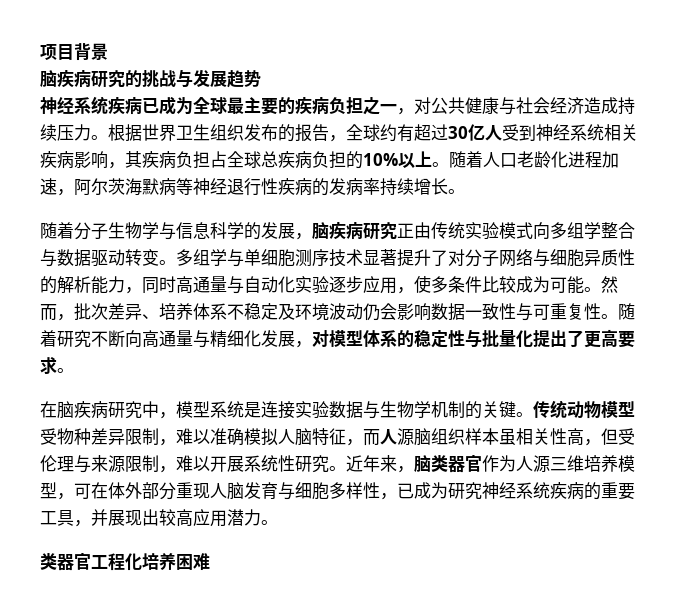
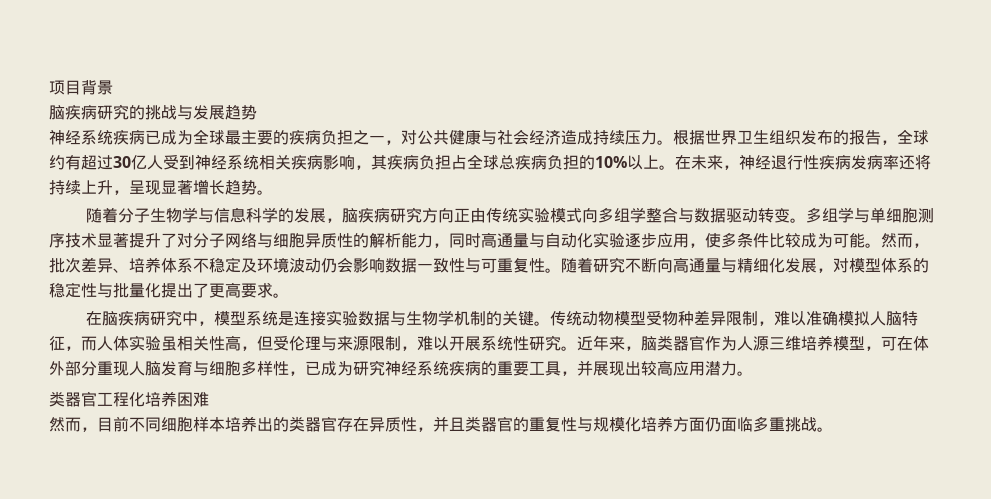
[449,151,619,168] [40,178,448,196] 随着人口老龄化进程加速，阿尔茨海默病等神经退行性疾病的发病率持续增长 -> [675,154,931,170] [49,179,257,195] 在未来，神经退行性疾病发病率还将持续上升，呈现显著增长趋势
(397, 231) none -> [421,208,454,223] 方向
[397,428,499,446] 源脑组织样本 -> [113,335,161,351] 体实验
(210, 562) none -> [49,416,833,432] // 然而，目前不同细胞样本培养出的类器官存在异质性，并且类器官的重复性与规模化培养方面仍面临多重挑战。

